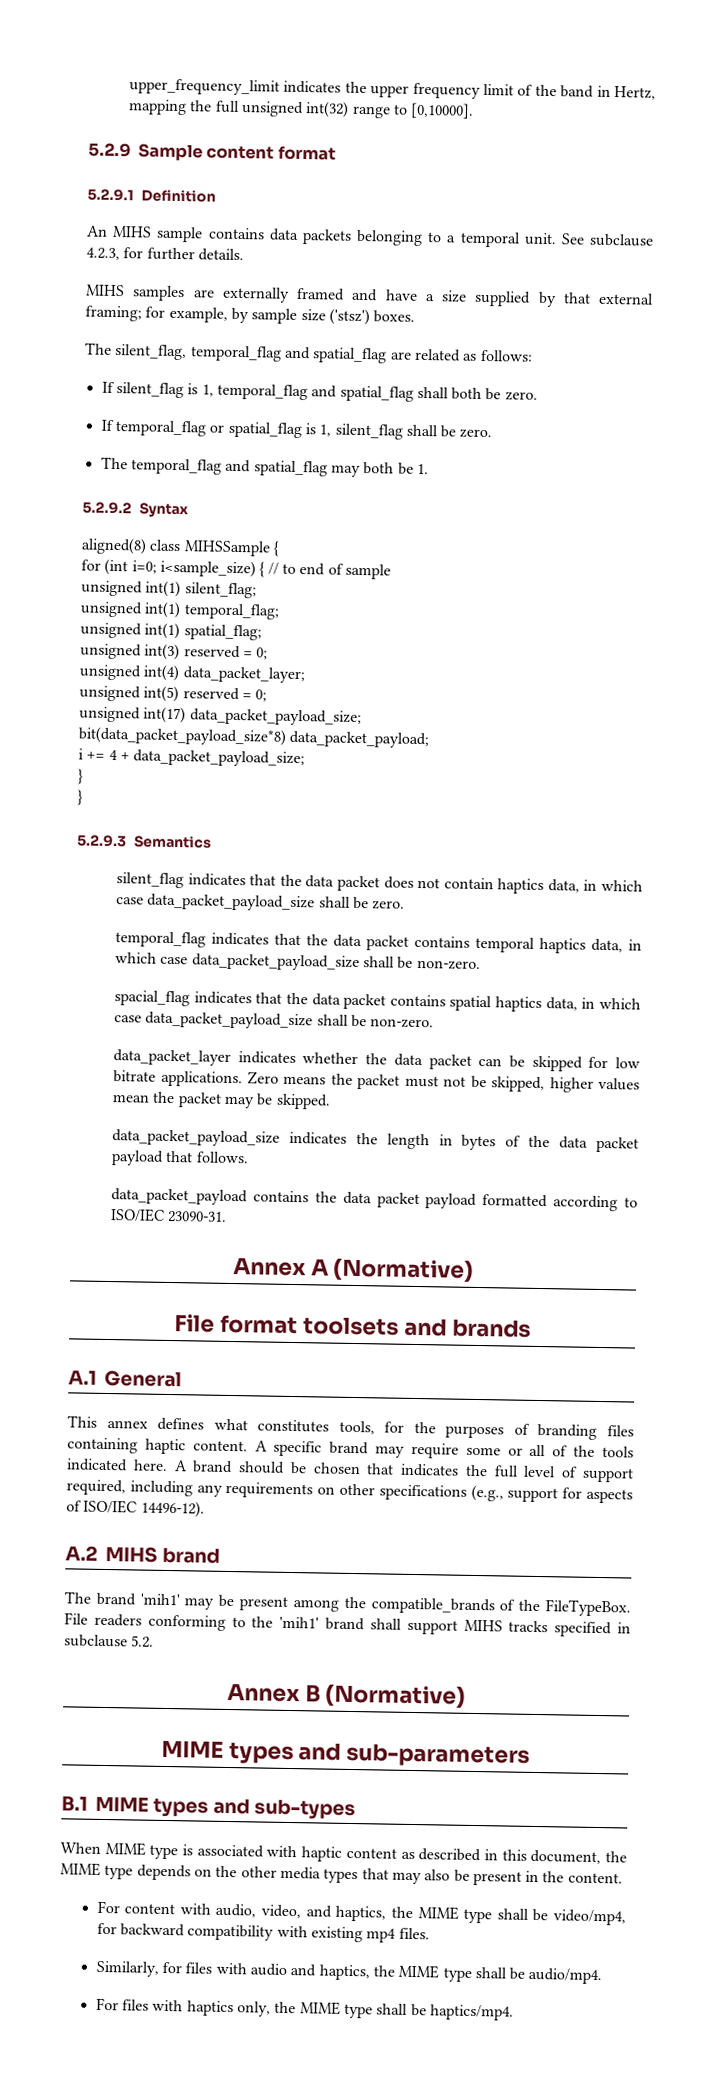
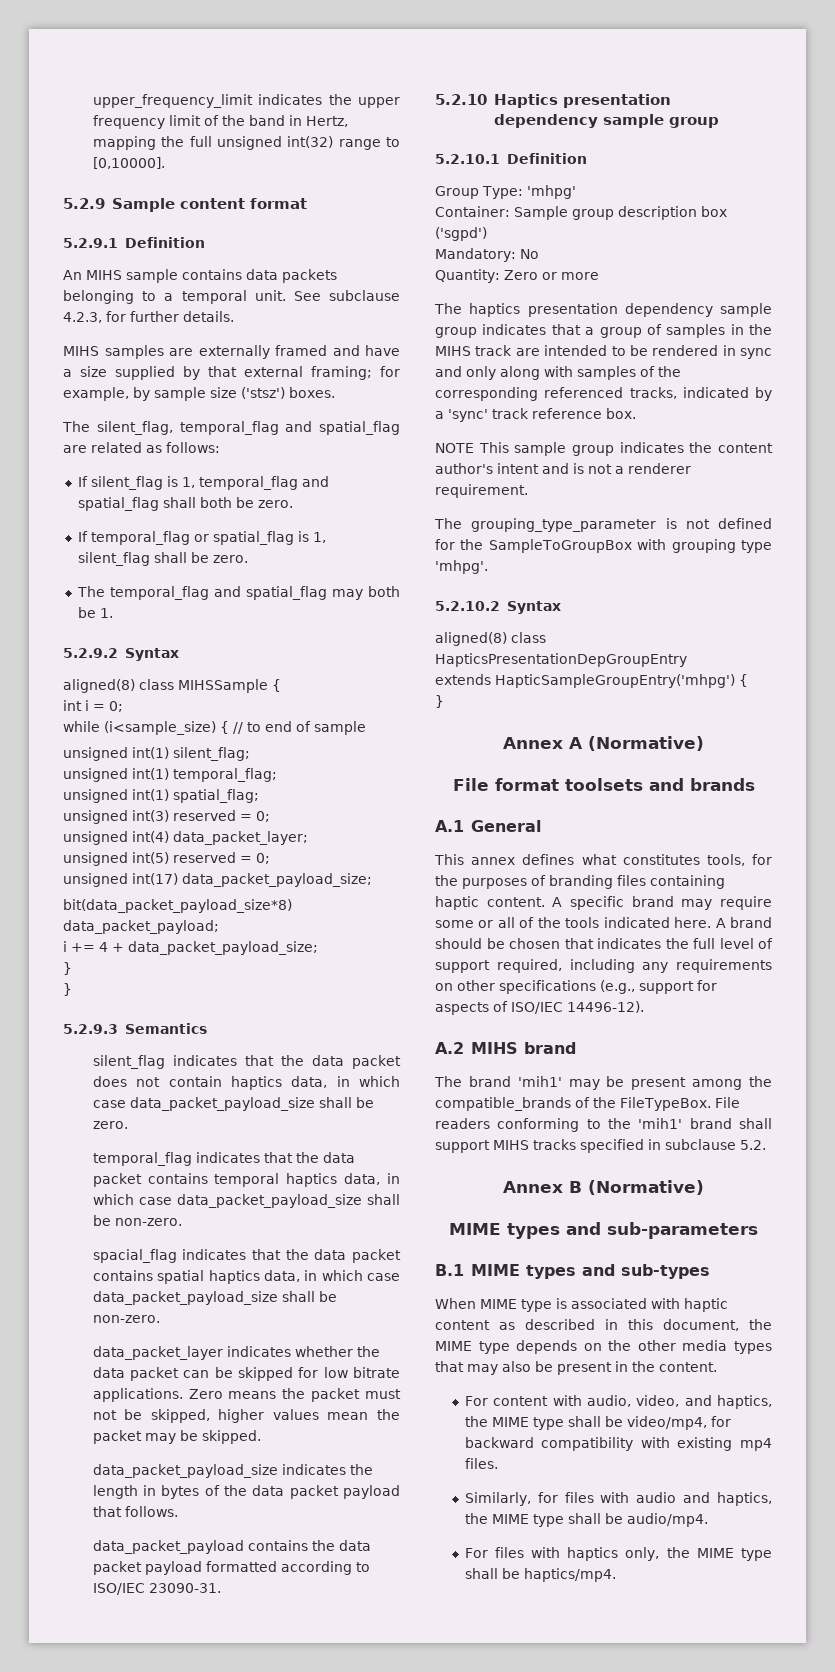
[81,558,256,578] for (int i=0; i<sample_size) -> [63,700,123,712] [63,721,216,735] int i = 0; // while (i<sample_size)
(228, 1216) none -> [435,94,671,108] [493,114,719,128] [435,153,587,164] [435,185,576,199] [435,206,727,220] [435,227,487,241] [435,248,539,262] [435,269,599,283] [434,303,772,317] [435,324,772,338] [435,345,772,359] [435,366,681,380] [435,387,772,401] [435,408,636,422] [435,442,773,456] [435,463,691,474] [435,484,528,498] [434,518,772,532] [435,539,772,553] [435,560,488,574] [435,601,561,614] [435,632,546,646] [435,653,687,667] [435,674,748,688] [435,695,444,708] // 5.2.10 Haptics presentation dependency sample group // 5.2.10.1 Definition // Group Type: 'mhpg' // Container: Sample group description box ('sgpd') // Mandatory: No // Quantity: Zero or more // The haptics presentation dependency sample group indicates that a group of samples in the MIHS track are intended to be rendered in sync and only along with samples of the corresponding referenced tracks, indicated by a 'sync' track reference box. // NOTE This sample group indicates the content author's intent and is not a renderer requirement. // The grouping_type_parameter is not defined for the SampleToGroupBox with grouping type 'mhpg'. // 5.2.10.2 Syntax // aligned(8) class HapticsPresentationDepGroupEntry // extends HapticSampleGroupEntry('mhpg') { // }

